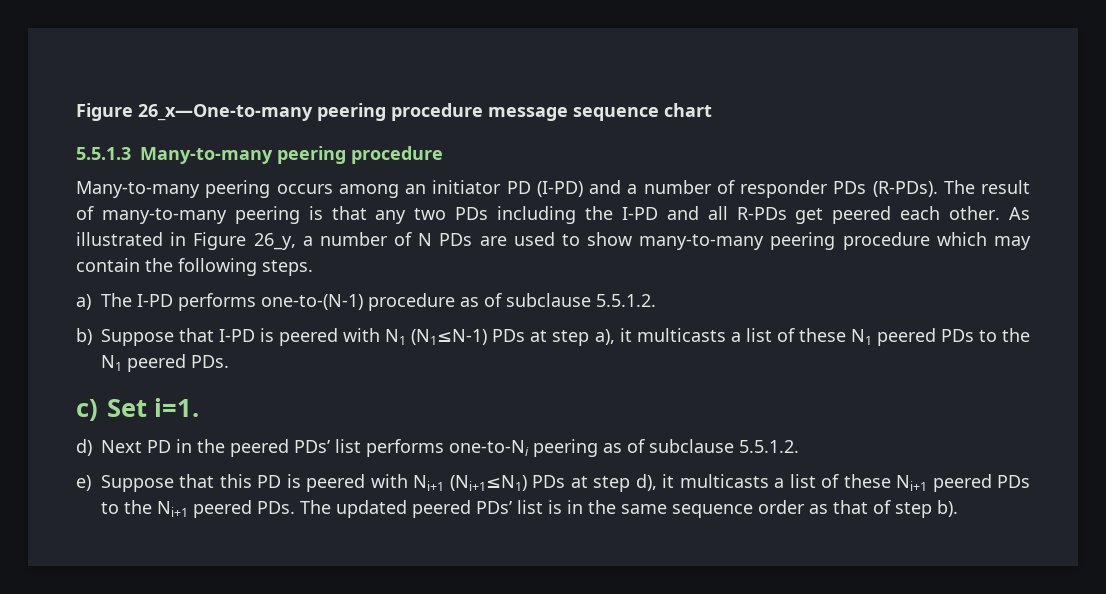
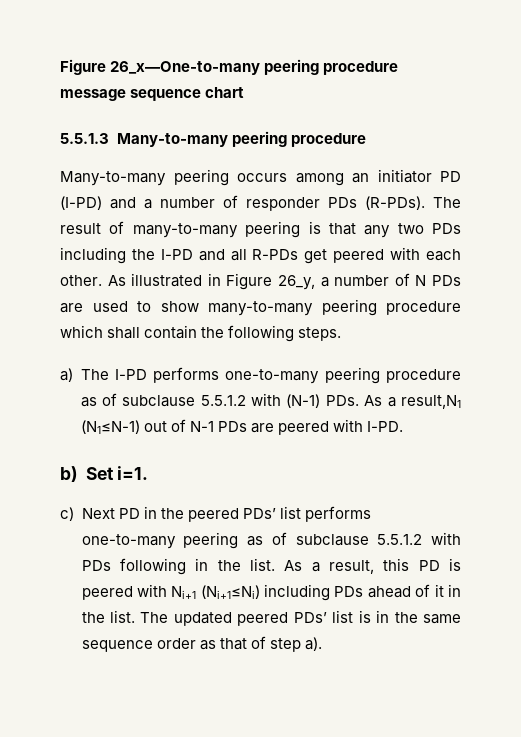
(892, 215) none -> [390,247,421,260] with
[993,236,1031,250] may -> [107,327,141,339] shall
[260,294,363,310] one-to-(N-1) -> [225,367,380,384] one-to-many peering
[595,294,656,307] [76,328,1030,346] [101,354,229,372] [76,399,98,421] 5.5.1.2. // b) Suppose that I-PD is peered with N1 (N1≤N-1) PDs at step a), it multicasts a list of these N1 peered PDs to the N1 peered PDs. // c) -> [200,393,462,409] [80,419,403,435] [60,466,78,482] 5.5.1.2 with (N-1) PDs. As a result,N1 (N1≤N-1) out of N-1 PDs are peered with I-PD. // b)
[76,439,92,456] d) -> [60,507,74,521] c)
[449,440,529,456] one-to-Ni -> [81,534,176,549] one-to-many
[739,440,799,453] [76,474,215,492] 5.5.1.2. // e) Suppose that -> [377,532,461,545] [81,558,374,575] 5.5.1.2 with PDs following in the list. As a result,
[449,474,1031,492] [100,500,295,518] (Ni+1≤N1) PDs at step d), it multicasts a list of these Ni+1 peered PDs to the Ni+1 peered PDs. -> [200,584,462,601] [81,610,135,623] (Ni+1≤Ni) including PDs ahead of it in the list.
[936,500,958,517] b). -> [304,637,322,651] a).

